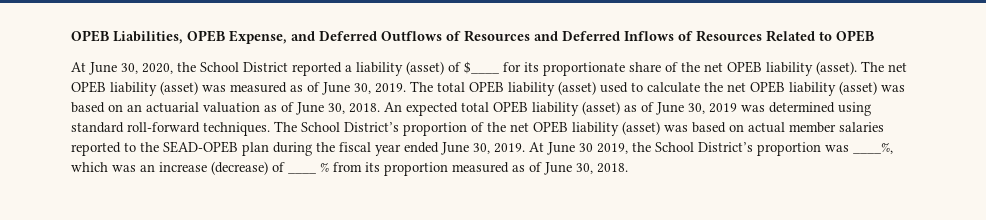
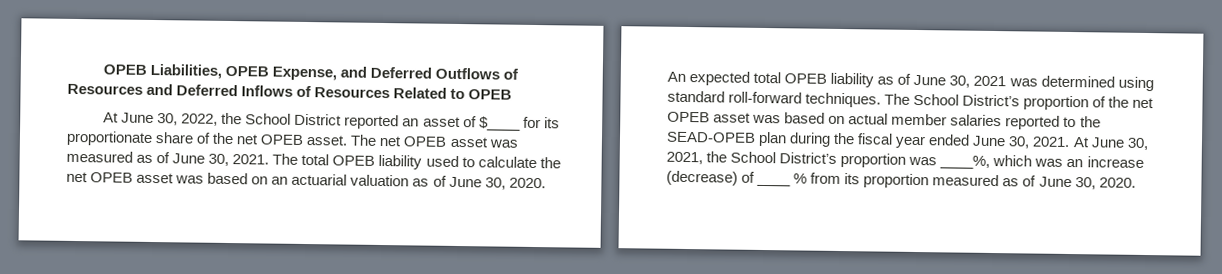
[142,63,173,74] 2020, -> [181,113,219,126] 2022,
[345,61,444,76] a liability (asset) -> [402,116,461,128] an asset
[766,61,857,76] liability (asset). -> [306,135,348,146] asset.
[110,81,198,96] liability (asset) -> [449,136,488,148] asset
[375,83,406,93] 2019. -> [232,154,270,165] 2021.
[558,81,596,95] (asset) -> (423, 162) none
[789,81,877,96] liability (asset) -> [136,172,175,184] asset
[349,103,380,113] 2018. -> [508,177,546,189] 2020.
[582,101,737,115] (asset) as of June 30, 2019 -> [877,73,1007,88] as of June 30, 2021
[572,121,660,136] liability (asset) -> [713,112,752,123] asset
[494,142,628,155] 2019. At June 30 2019, -> [1032,136,1149,151] [666,151,703,165] 2021. At June 30, 2021,
[597,163,628,173] 2018. -> [1098,177,1136,188] 2020.

